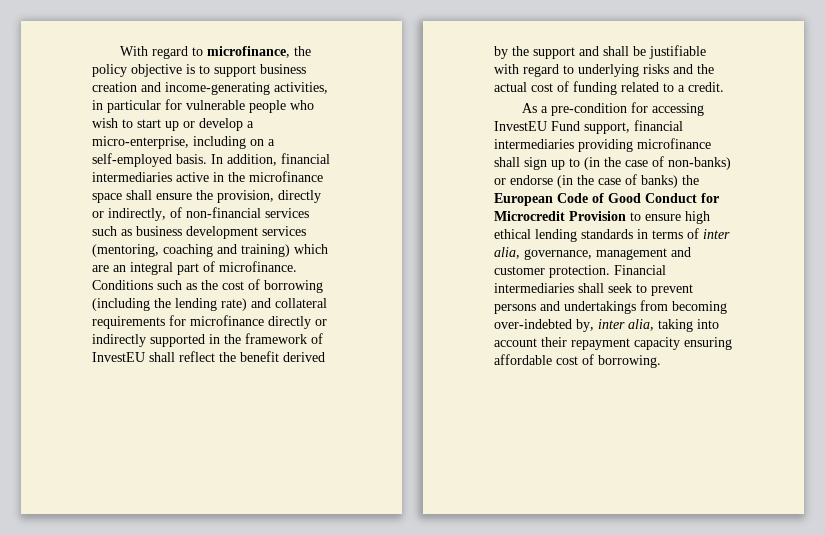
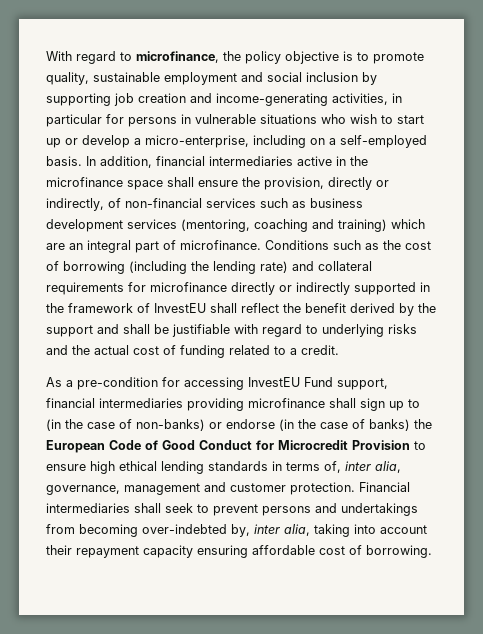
[214,64,306,77] support business -> [373,52,424,64] [46,72,377,85] [46,93,134,106] promote quality, sustainable employment and social inclusion by supporting job
[186,100,286,113] vulnerable people -> [128,114,317,127] persons in vulnerable situations
[687,228,699,239] of -> [324,461,341,473] of,

